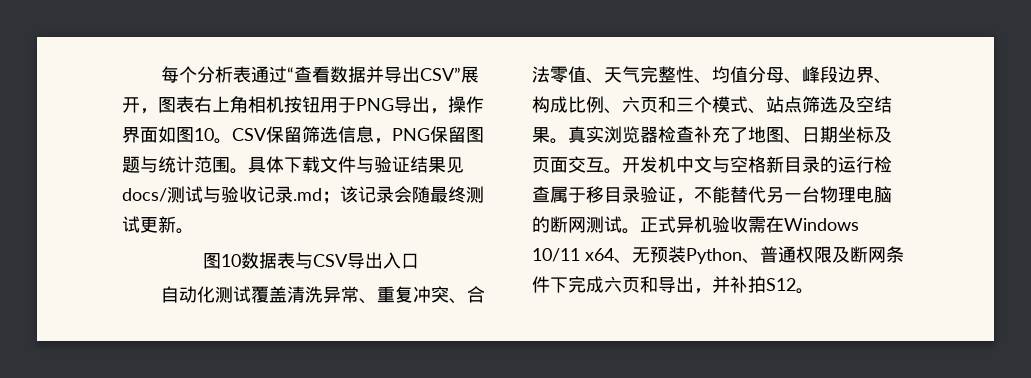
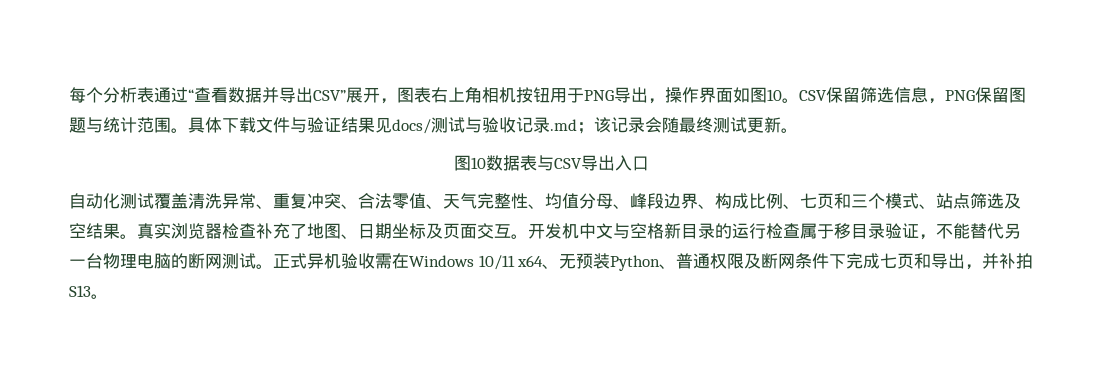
[622,96,640,113] 六 -> [800,193,817,208] 七
[604,276,622,293] 六 -> [880,253,898,268] 七
[766,278,796,291] S12 -> [69,285,91,297] S13

